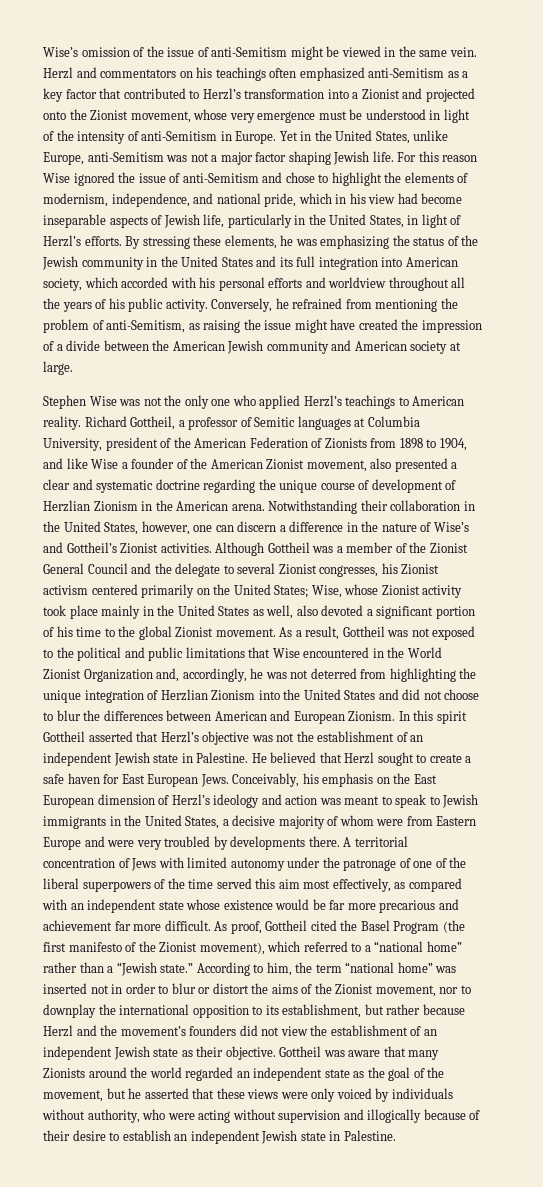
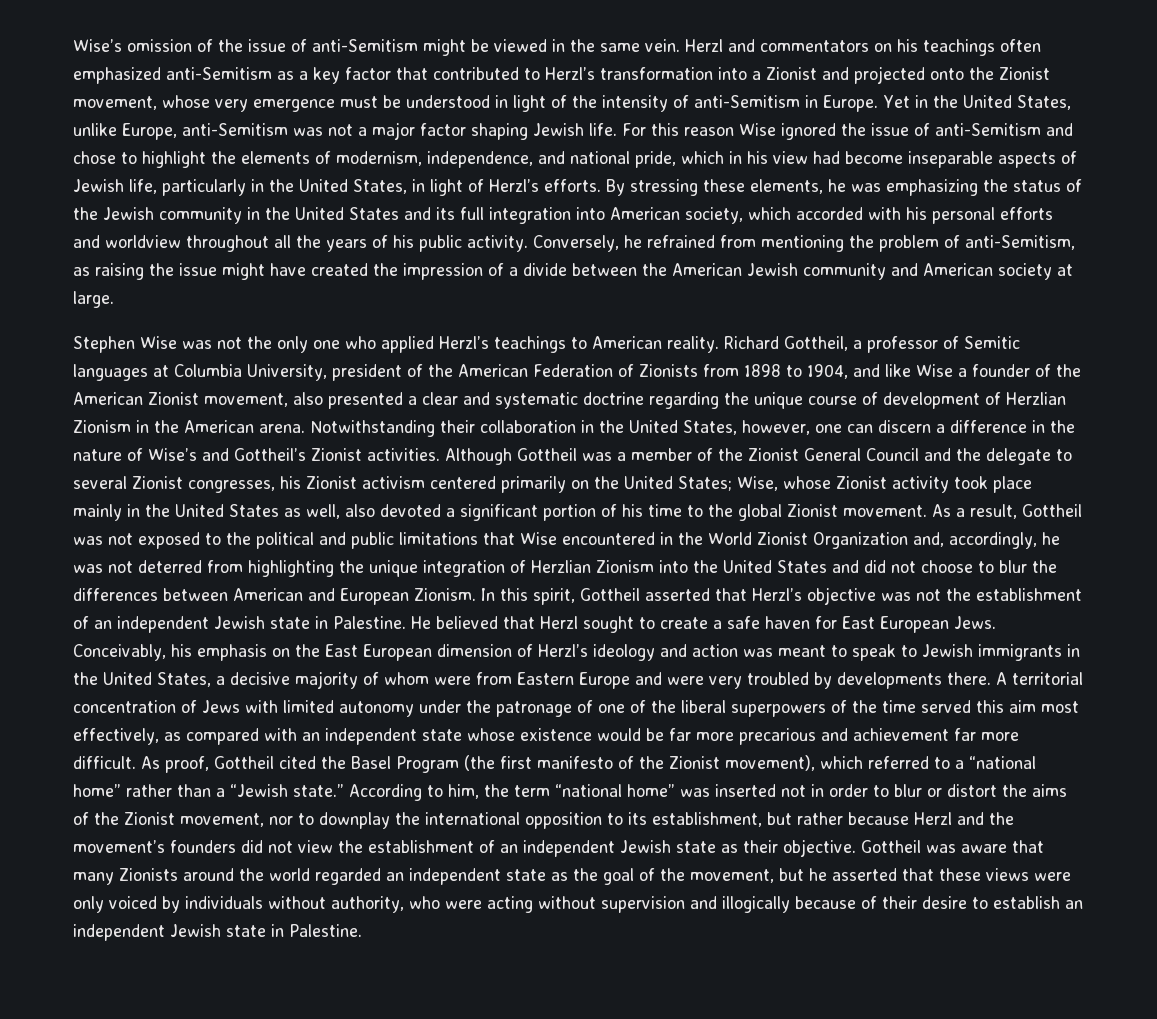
[436,711,467,724] spirit -> [533,588,575,605] spirit,

